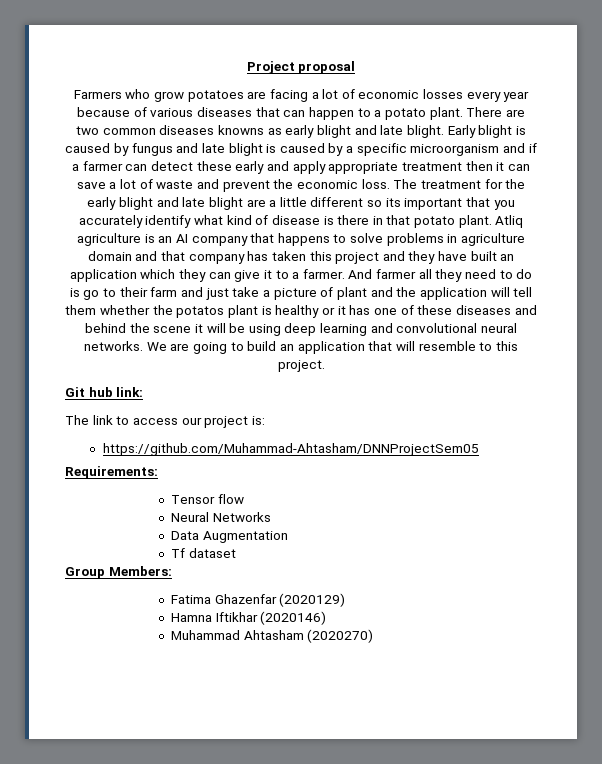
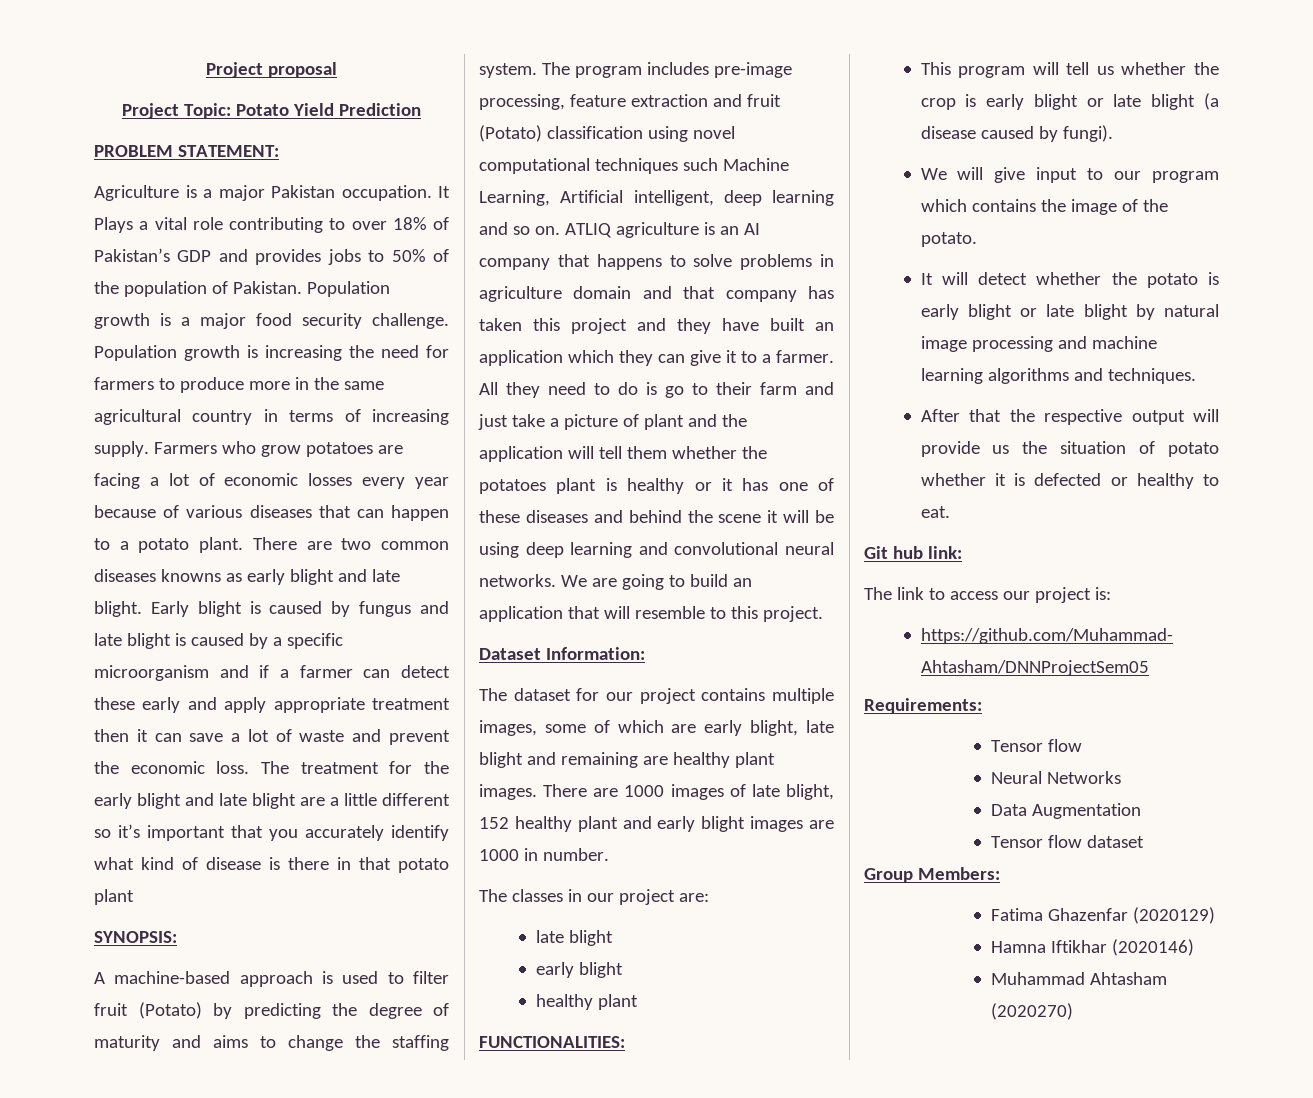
(356, 67) none -> [122,103,421,119] [94,145,279,157] [94,185,450,201] [94,217,449,233] [94,248,450,265] [94,281,390,297] [94,313,449,329] [94,345,449,361] [94,377,384,393] [94,409,449,425] [94,441,149,457] Project Topic: Potato Yield Prediction // PROBLEM STATEMENT: // Agriculture is a major Pakistan occupation. It Plays a vital role contributing to over 18% of Pakistan’s GDP and provides jobs to 50% of the population of Pakistan. Population growth is a major food security challenge. Population growth is increasing the need for farmers to produce more in the same agricultural country in terms of increasing supply.
[385,198,401,207] its -> [118,824,140,838] it’s
[458,215,524,228] plant. Atliq -> [94,889,134,905] [94,931,177,943] [94,971,449,987] [94,1002,449,1019] [94,1035,449,1051] [479,62,792,78] [479,94,781,110] [479,125,735,142] [479,158,789,174] [479,190,834,206] [479,222,612,238] plant // SYNOPSIS: // A machine-based approach is used to filter fruit (Potato) by predicting the degree of maturity and aims to change the staffing system. The program includes pre-image processing, feature extraction and fruit (Potato) classification using novel computational techniques such Machine Learning, Artificial intelligent, deep learning and so on. ATLIQ
[348,269,432,279] And farmer all -> [479,382,498,395] All
[176,306,225,318] potatos -> [479,479,546,494] potatoes
(325, 366) none -> [479,647,645,660] [479,688,834,704] [479,720,835,736] [479,752,775,768] [479,784,834,800] [479,816,835,832] [479,848,609,861] [479,889,709,905] [535,930,613,946] [535,962,623,978] [535,994,638,1010] [479,1036,625,1048] [920,62,1219,78] [920,93,1219,110] [920,125,1113,142] [920,167,1219,183] [920,199,1168,215] [920,232,977,247] [920,272,1219,288] [920,304,1219,320] [920,336,1157,352] [920,368,1196,384] [920,409,1219,425] [920,441,1219,457] [920,473,1219,489] [920,506,950,518] // Dataset Information: // The dataset for our project contains multiple images, some of which are early blight, late blight and remaining are healthy plant images. There are 1000 images of late blight, 152 healthy plant and early blight images are 1000 in number. // The classes in our project are: // late blight // early blight // healthy plant // FUNCTIONALITIES: // This program will tell us whether the crop is early blight or late blight (a disease caused by fungi). // We will give input to our program which contains the image of the potato. // It will detect whether the potato is early blight or late blight by natural image processing and machine learning algorithms and techniques. // After that the respective output will provide us the situation of potato whether it is defected or healthy to eat.
[170,548,185,558] Tf -> [990,835,1082,848] Tensor flow

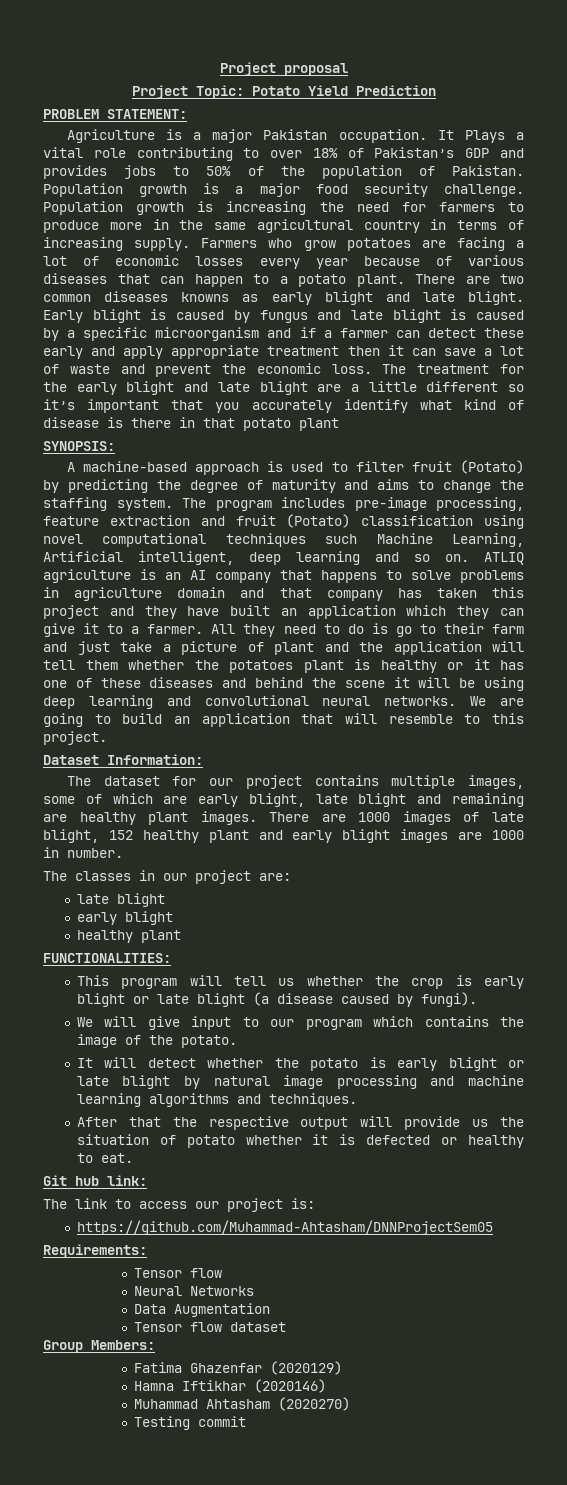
(1073, 1011) none -> [133,1416,246,1430] // Testing commit

